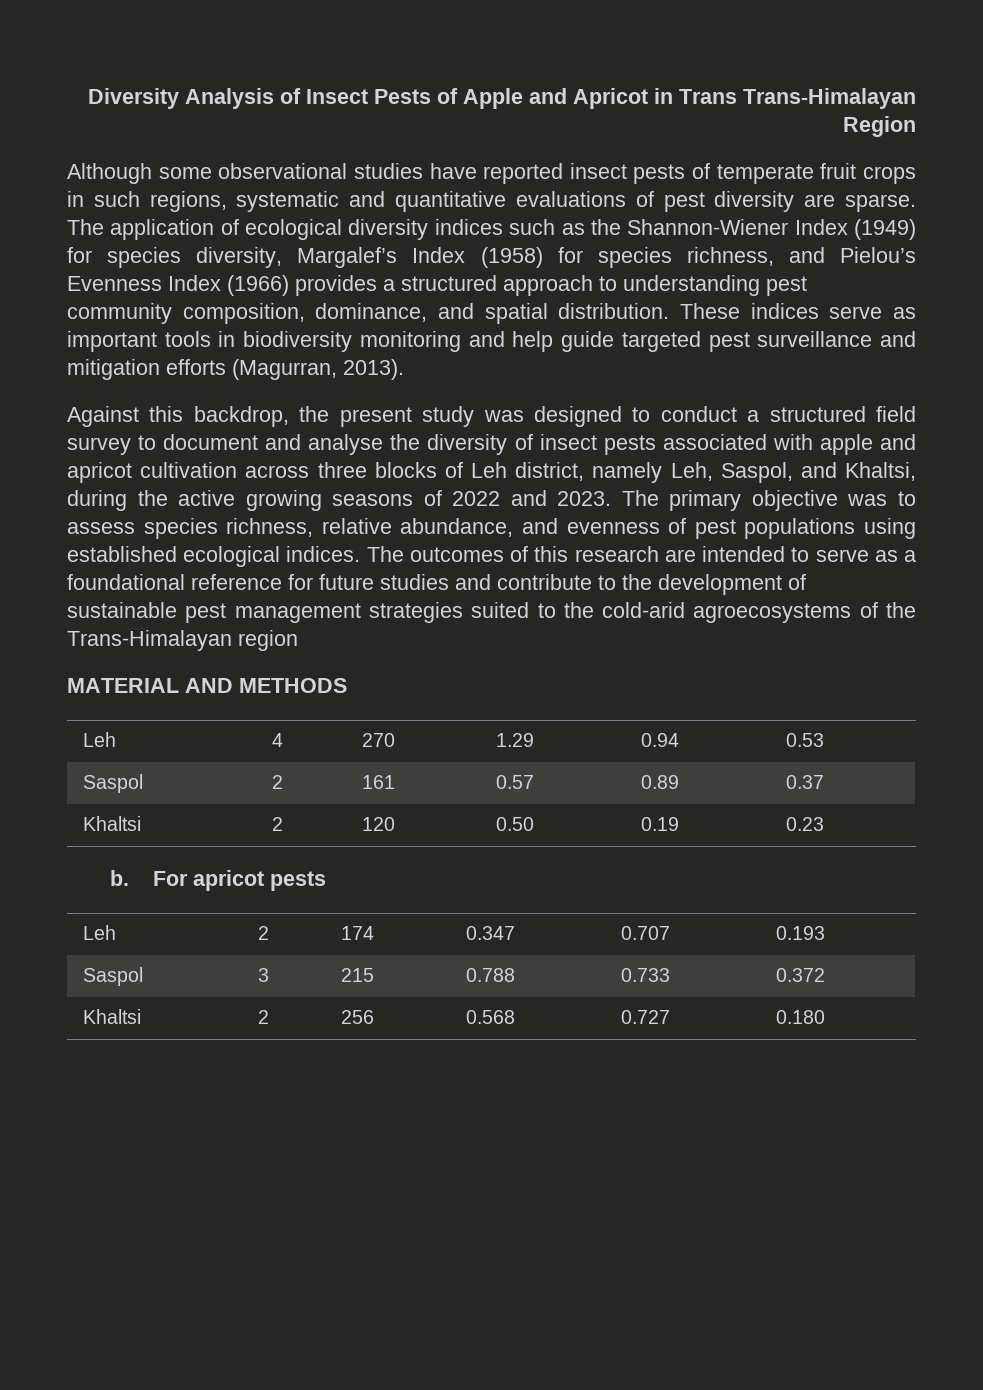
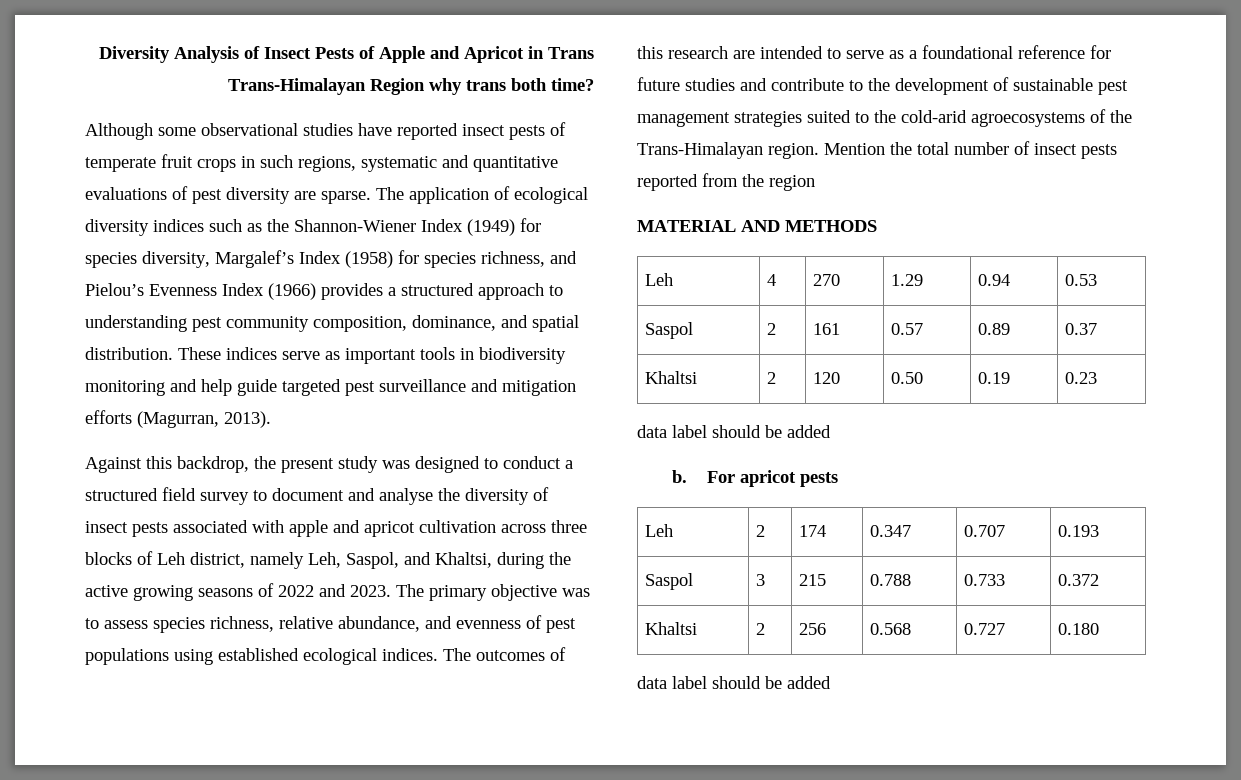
(916, 126) none -> [429,78,594,95] why trans both time?
(232, 640) none -> [768,141,1117,159] [637,173,764,191] region. Mention the total number of insect pests reported from the
(824, 824) none -> [637,425,831,438] // data label should be added
(825, 1017) none -> [637,676,831,689] // data label should be added

